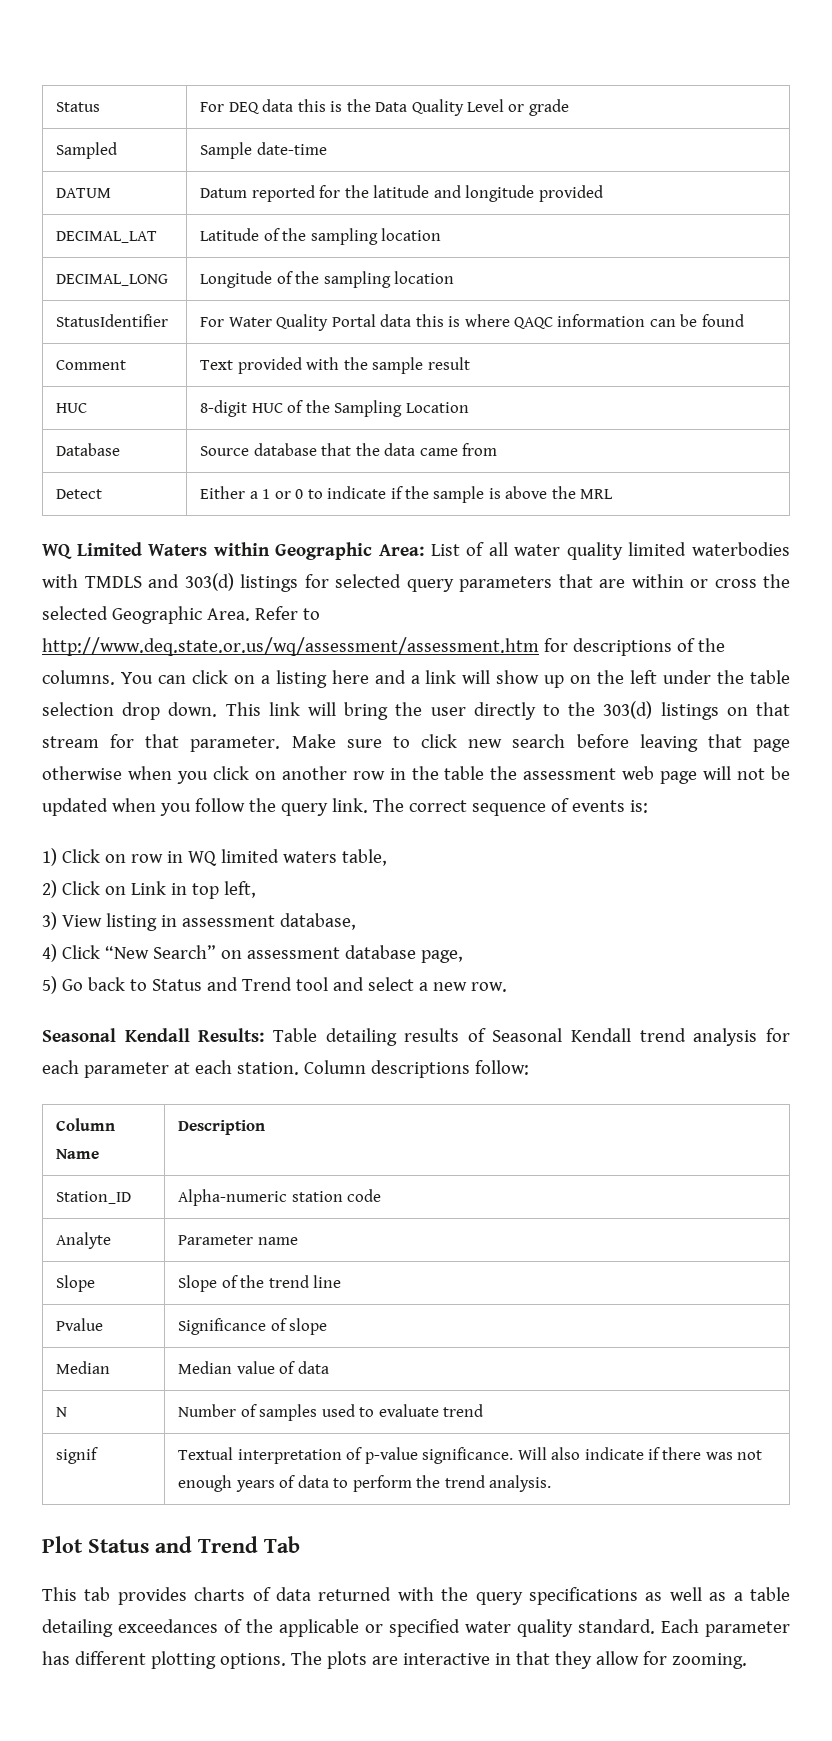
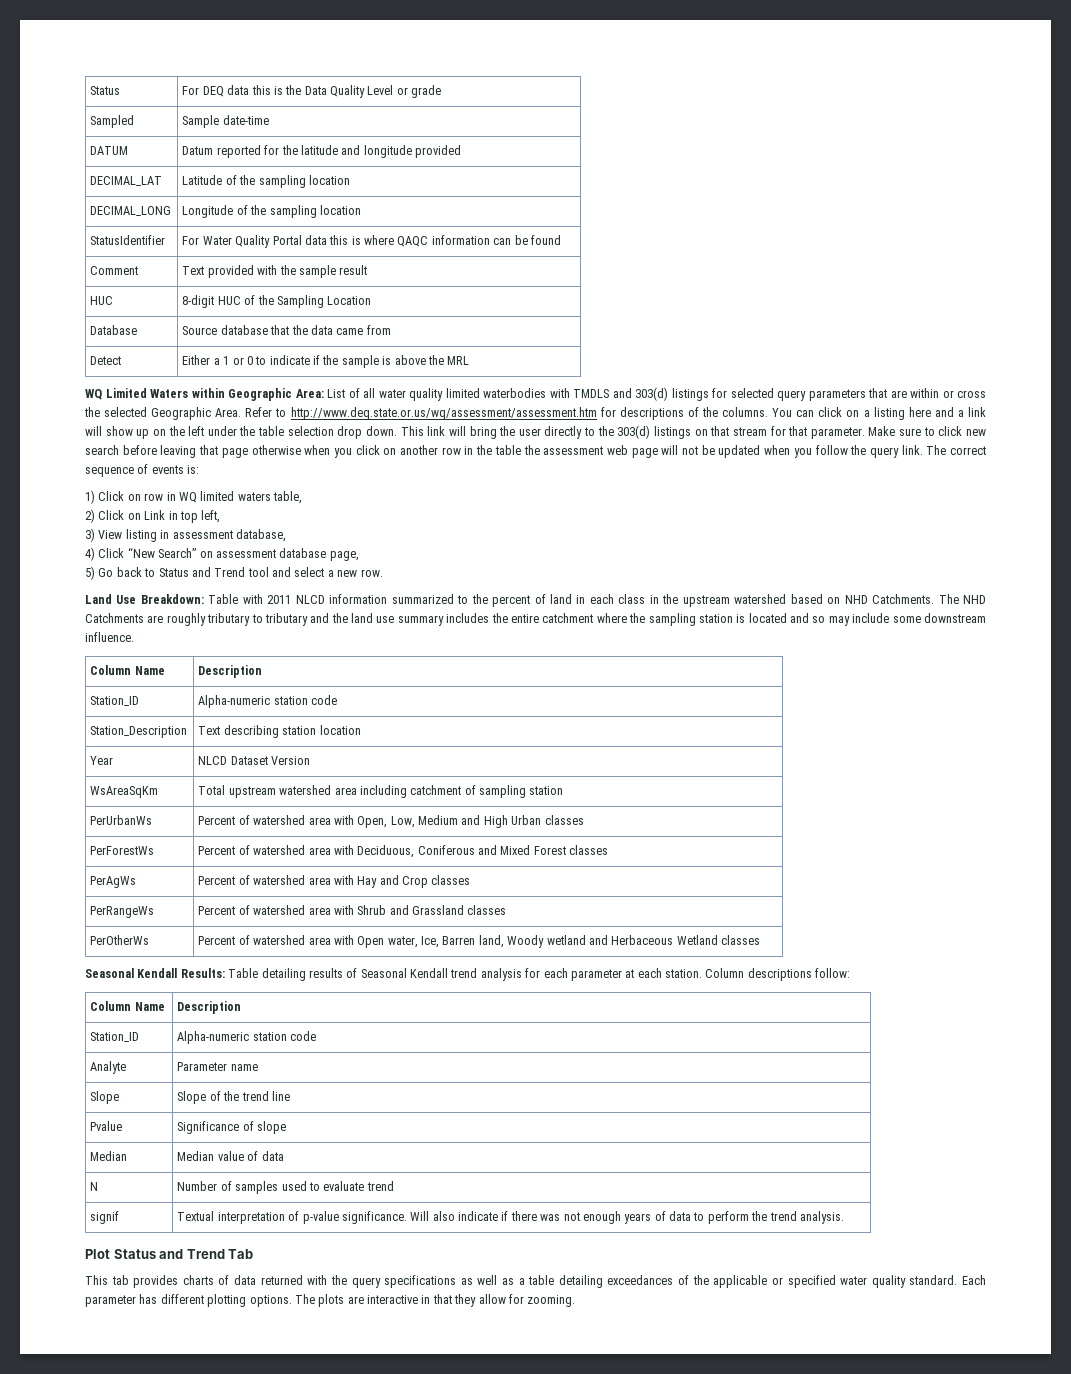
(507, 987) none -> [85,594,986,607] [85,613,986,626] [85,632,134,642] [90,665,165,675] [198,665,263,678] [90,696,140,706] [198,695,338,708] [90,726,188,738] [198,725,361,738] [90,756,114,765] [198,756,311,765] [90,786,159,798] [198,785,564,798] [90,815,153,825] [198,815,584,828] [90,846,155,855] [198,845,609,858] [90,876,137,888] [198,875,471,888] [90,906,155,918] [198,905,507,915] [90,935,150,945] [198,935,761,948] // Land Use Breakdown: Table with 2011 NLCD information summarized to the percent of land in each class in the upstream watershed based on NHD Catchments. The NHD Catchments are roughly tributary to tributary and the land use summary includes the entire catchment where the sampling station is located and so may include some downstream influence. // Column Name | Description // Station_ID | Alpha-numeric station code // Station_Description | Text describing station location // Year | NLCD Dataset Version // WsAreaSqKm | Total upstream watershed area including catchment of sampling station // PerUrbanWs | Percent of watershed area with Open, Low, Medium and High Urban classes // PerForestWs | Percent of watershed area with Deciduous, Coniferous and Mixed Forest classes // PerAgWs | Percent of watershed area with Hay and Crop classes // PerRangeWs | Percent of watershed area with Shrub and Grassland classes // PerOtherWs | Percent of watershed area with Open water, Ice, Barren land, Woody wetland and Herbaceous Wetland classes

